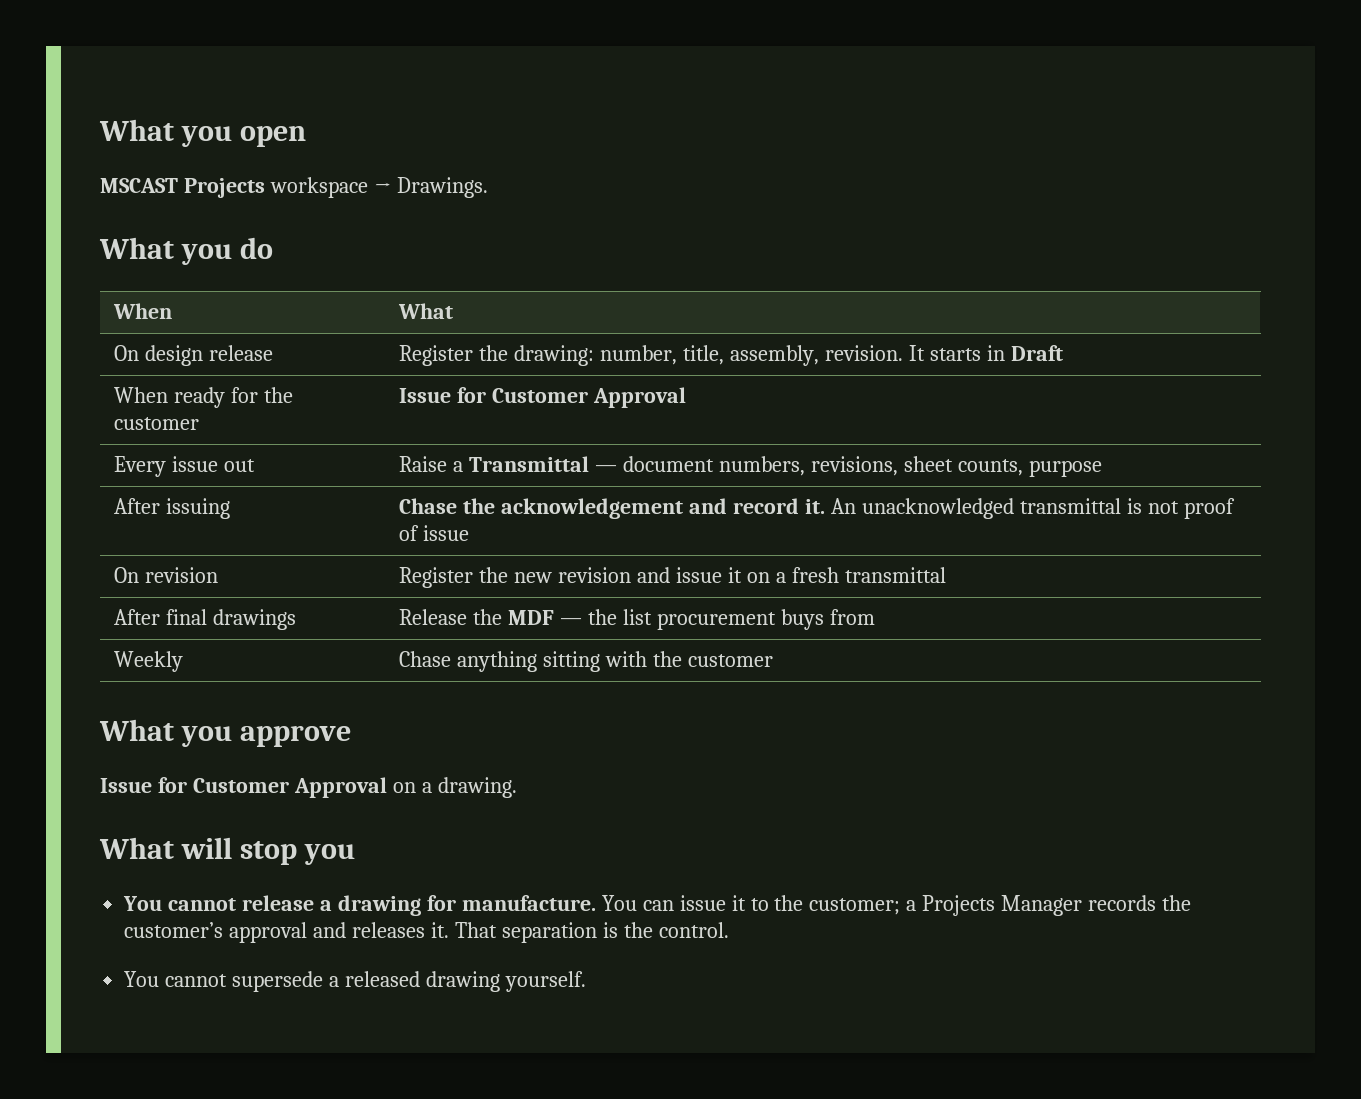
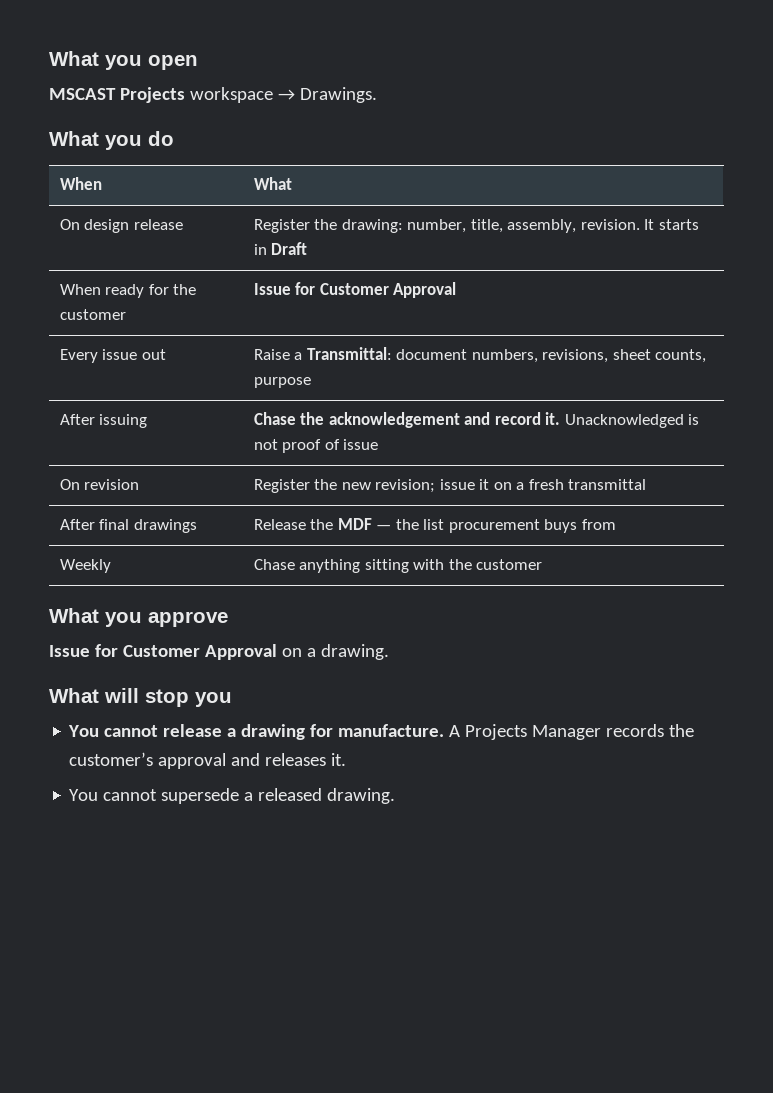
[469,456,618,472] Transmittal — -> [306,347,392,360] Transmittal:
[830,498,1121,519] An unacknowledged transmittal -> [564,414,684,428] Unacknowledged
[558,567,671,583] revision and -> [375,479,436,493] revision;
[601,895,917,915] You can issue it to the customer; a -> [449,725,461,737] A
[454,922,729,943] That separation is the control. -> (347, 759) none
[425,971,586,992] drawing yourself. -> [327,788,396,804] drawing.

